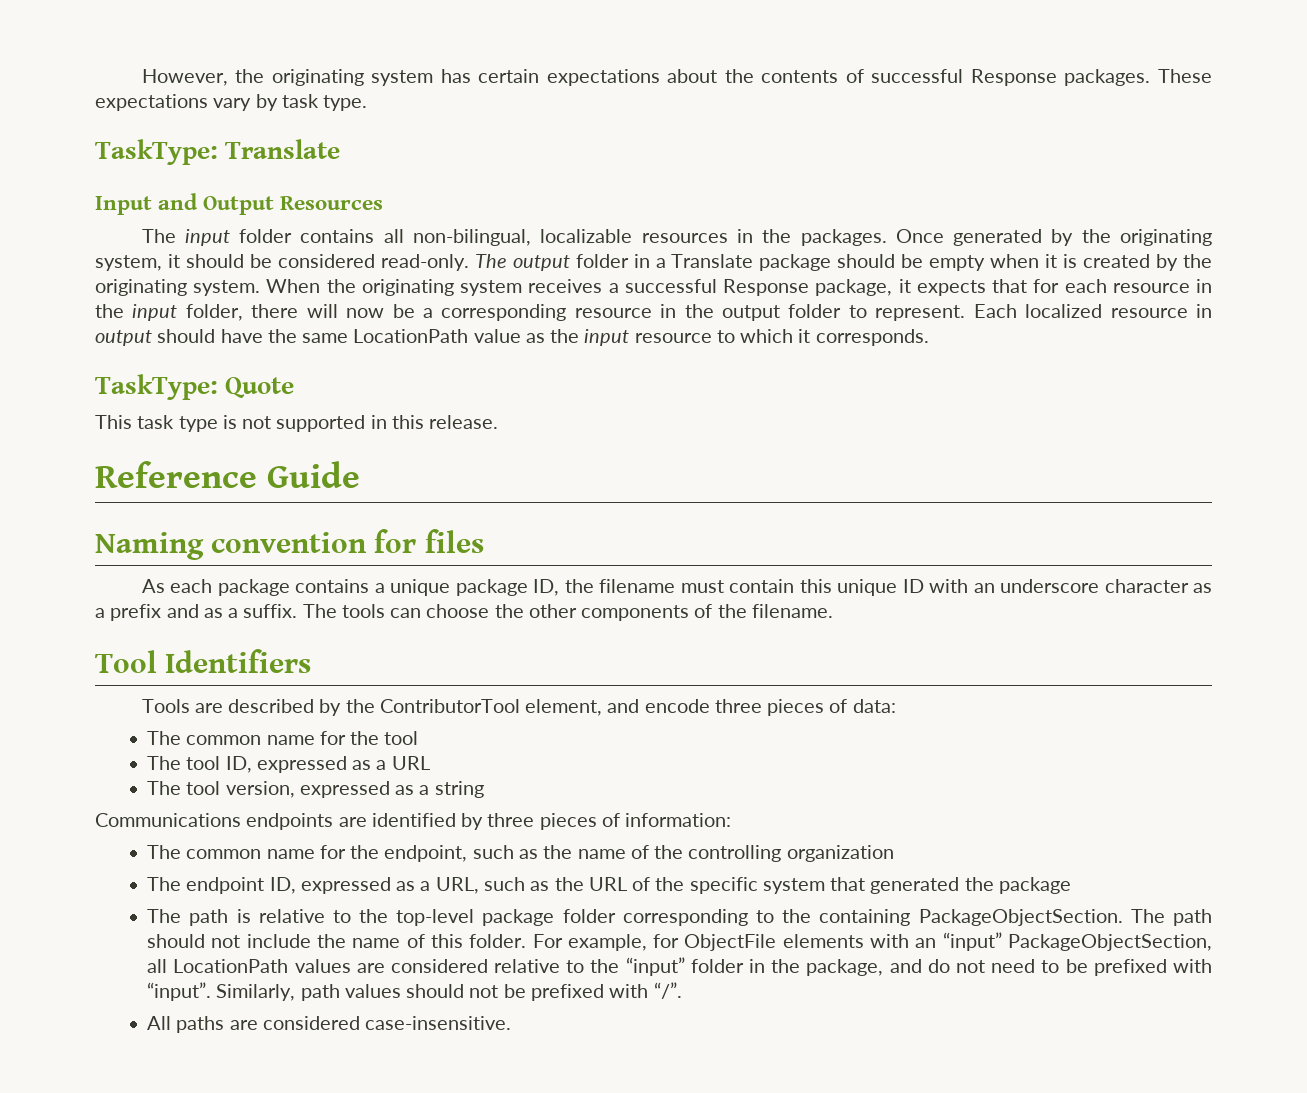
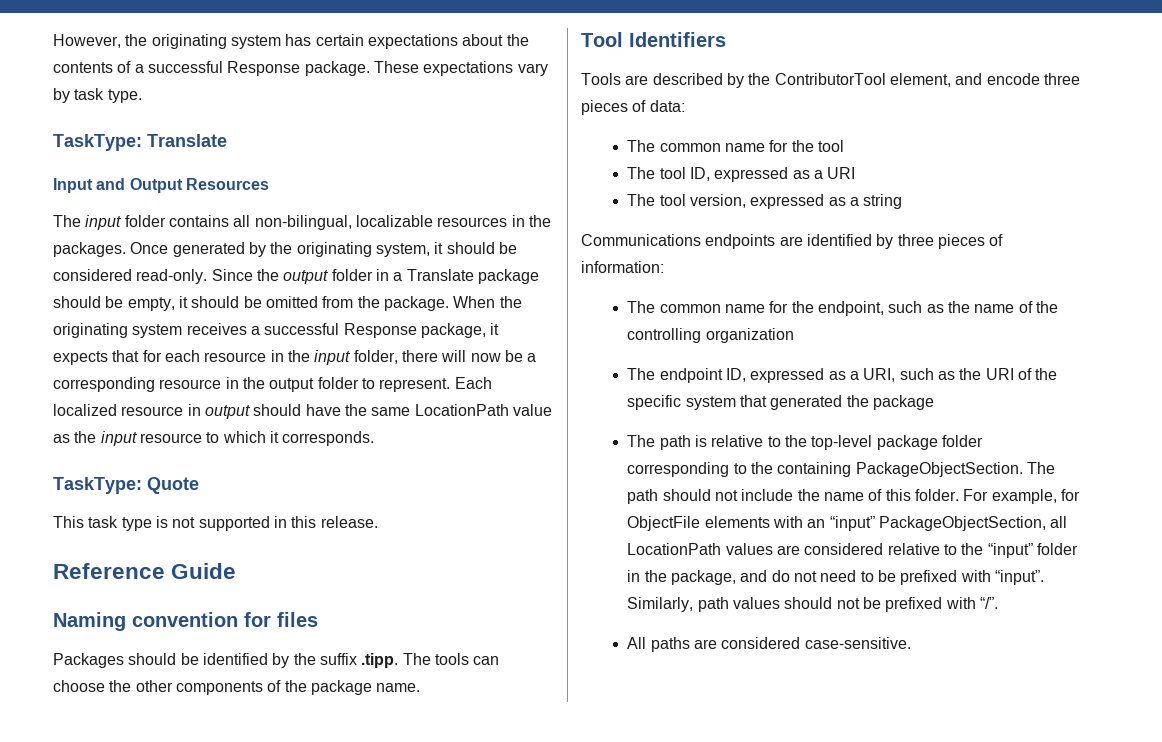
[871,69,1151,86] successful Response packages. -> [134,61,370,76] a successful Response package.
[474,254,507,268] The -> [211,269,279,281] Since the
[929,254,1213,271] [95,279,261,296] empty when it is created by the originating system. -> [127,296,449,311] empty, it should be omitted from the package.
[141,579,1212,596] [95,604,298,621] As each package contains a unique package ID, the filename must contain this unique ID with an underscore character as a prefix and as a suffix. -> [53,653,399,668] Packages should be identified by the suffix .tipp.
[751,604,833,618] filename. -> [310,680,421,695] package name.
[391,756,430,770] URL -> [827,167,856,179] URI
[435,877,627,894] URL, such as the URL -> [863,368,1014,382] URI, such as the URI
[365,1016,512,1030] case-insensitive. -> [804,637,911,649] case-sensitive.

